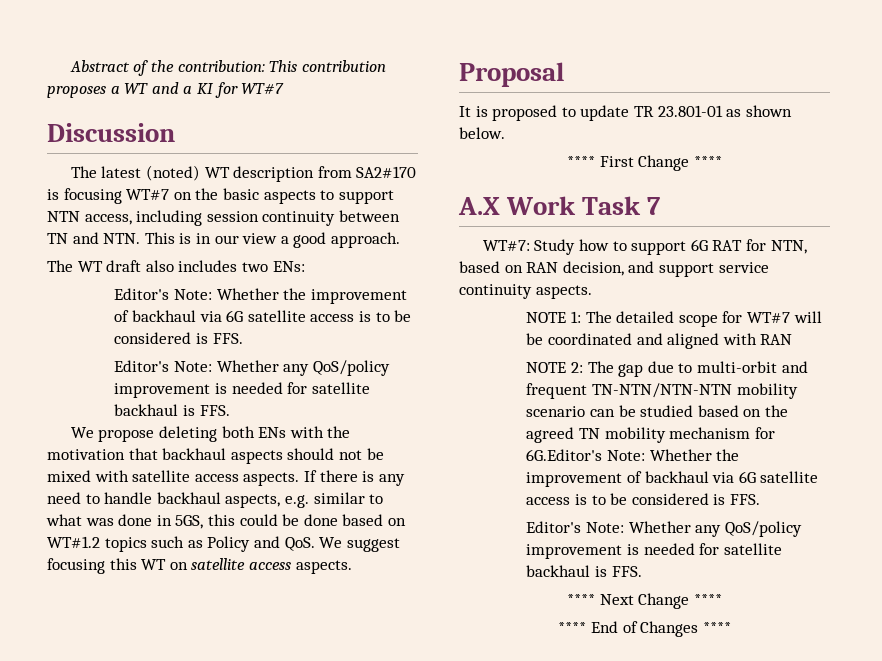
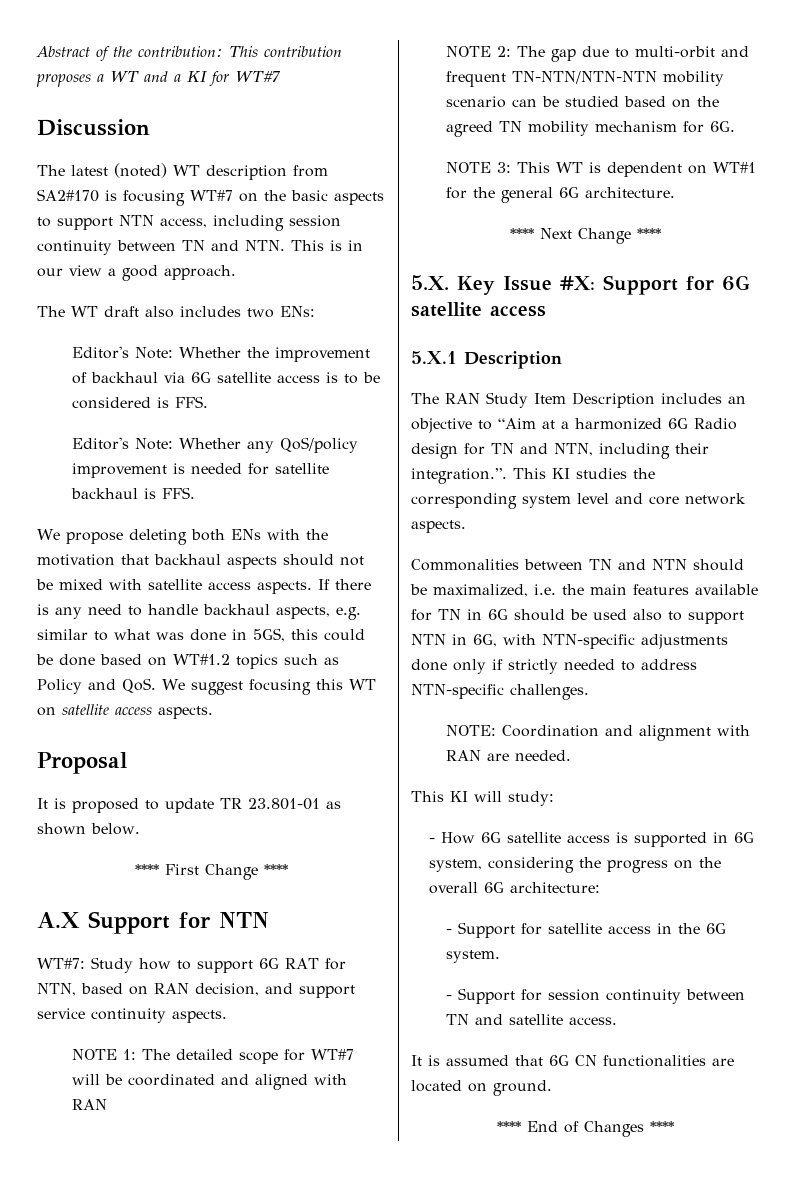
[506,196,662,215] Work Task 7 -> [88,911,269,934] Support for NTN
[526,449,740,461] [526,471,819,487] [526,493,760,505] [526,521,802,537] [526,543,782,559] [526,565,642,577] [567,593,722,609] 6G.Editor's Note: Whether the improvement of backhaul via 6G satellite access is to be considered is FFS. // Editor's Note: Whether any QoS/policy improvement is needed for satellite backhaul is FFS. // **** Next Change **** -> [710,121,736,132] [446,162,757,177] [446,187,676,203] [509,228,661,244] [411,275,750,295] [411,302,546,317] [411,351,562,369] [411,392,746,408] [411,418,737,433] [411,443,709,459] [411,468,655,484] [411,493,746,509] [411,520,466,533] [411,559,744,571] [410,584,758,597] [411,609,744,624] [411,634,728,649] [411,659,697,674] [411,684,589,700] [446,725,751,741] [446,750,572,761] [411,791,554,806] [428,832,754,847] [428,857,721,873] [428,882,600,894] [446,922,727,938] [446,950,501,963] [446,988,746,1004] [446,1014,618,1025] [411,1055,734,1067] [411,1080,552,1096] 6G. // NOTE 3: This WT is dependent on WT#1 for the general 6G architecture. // **** Next Change **** // 5.X. Key Issue #X: Support for 6G satellite access // 5.X.1 Description // The RAN Study Item Description includes an objective to “Aim at a harmonized 6G Radio design for TN and NTN, including their integration.”. This KI studies the corresponding system level and core network aspects. // Commonalities between TN and NTN should be maximalized, i.e. the main features available for TN in 6G should be used also to support NTN in 6G, with NTN-specific adjustments done only if strictly needed to address NTN-specific challenges. // NOTE: Coordination and alignment with RAN are needed. // This KI will study: // - How 6G satellite access is supported in 6G system, considering the progress on the overall 6G architecture: // - Support for satellite access in the 6G system. // - Support for session continuity between TN and satellite access. // It is assumed that 6G CN functionalities are located on ground.

